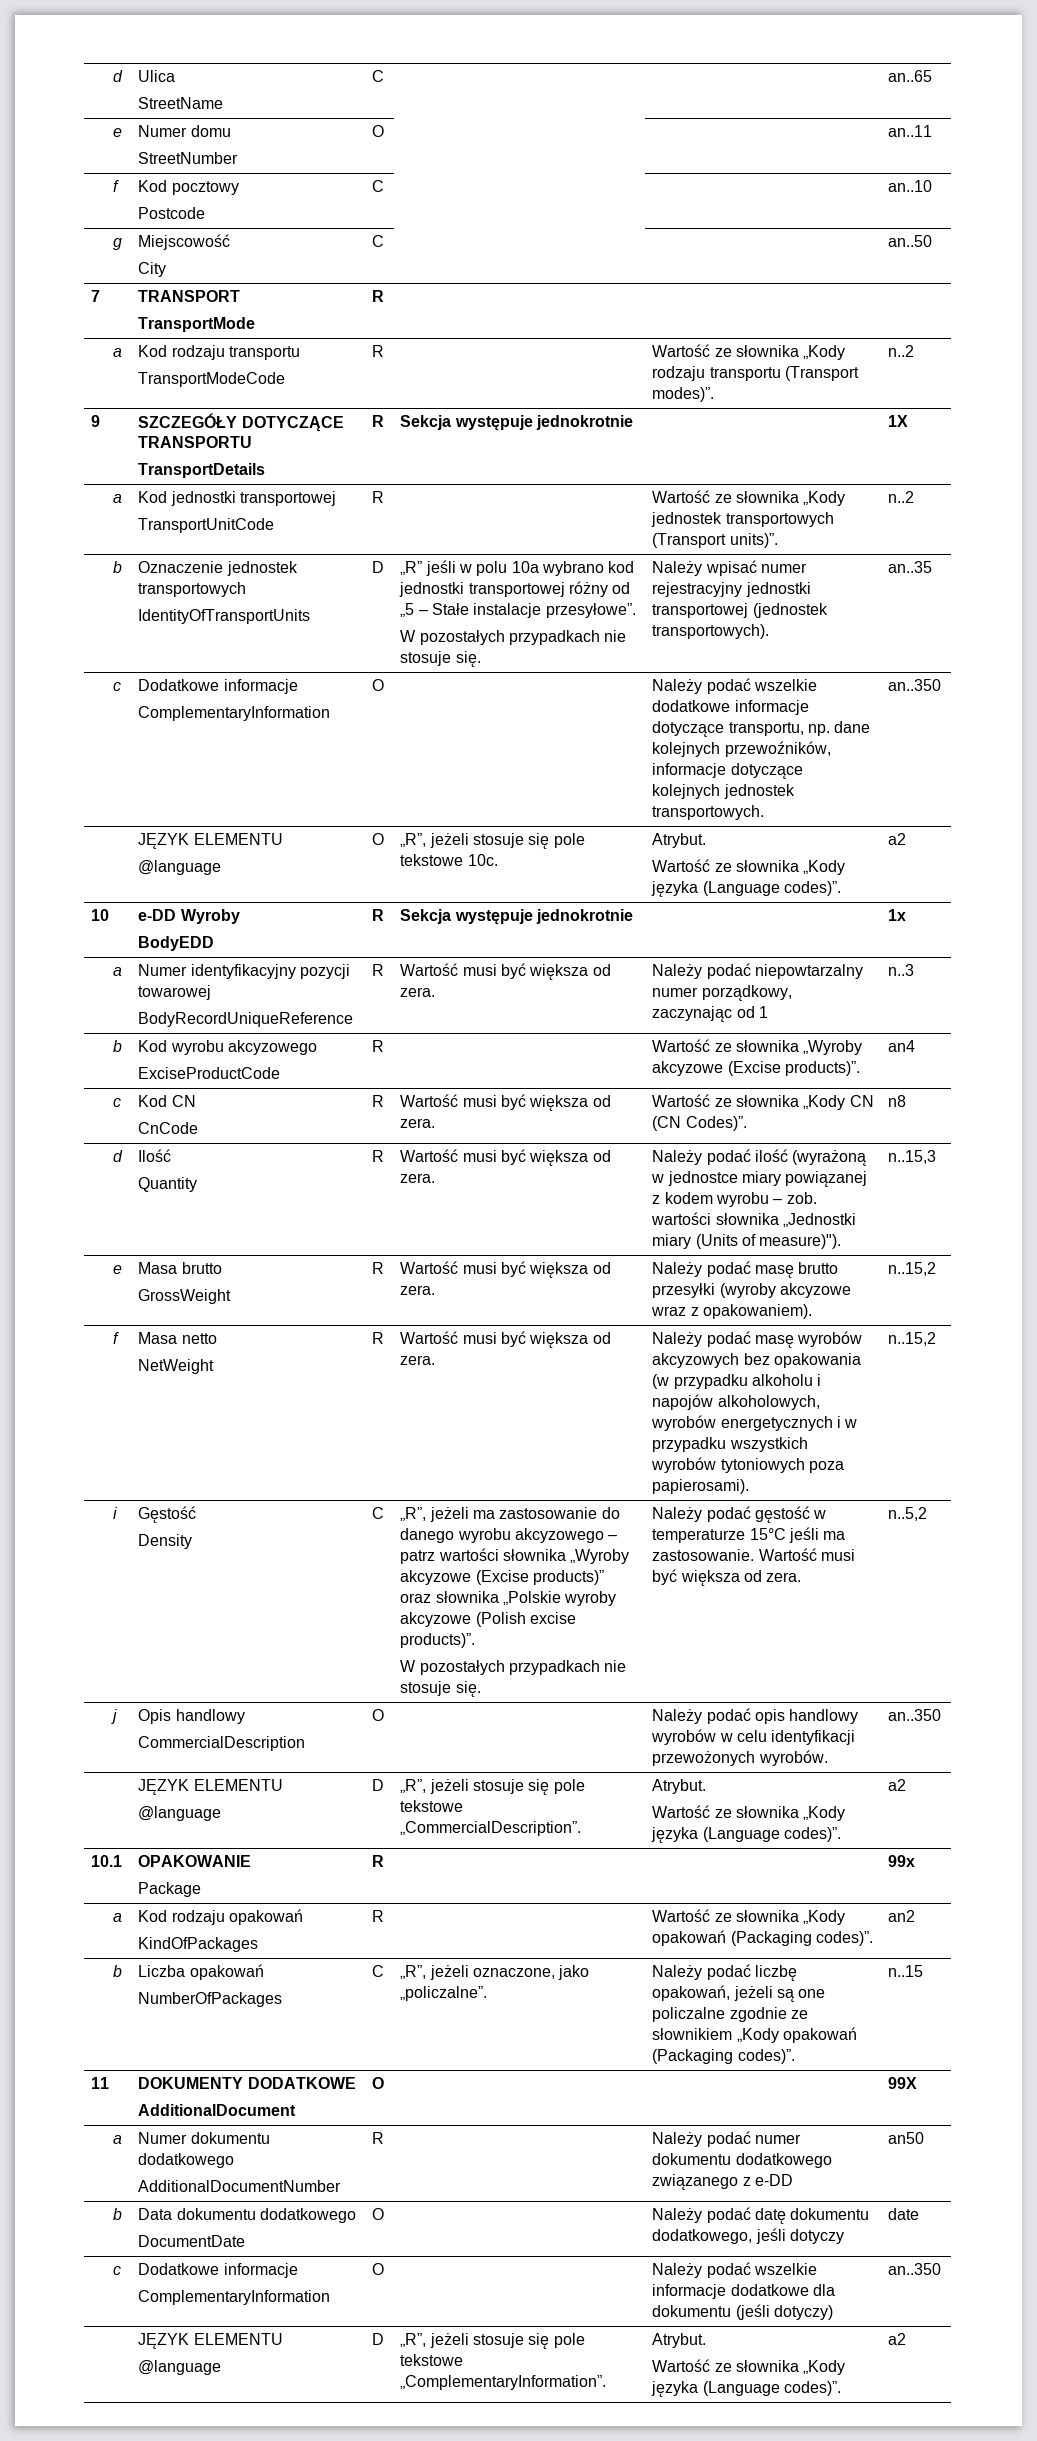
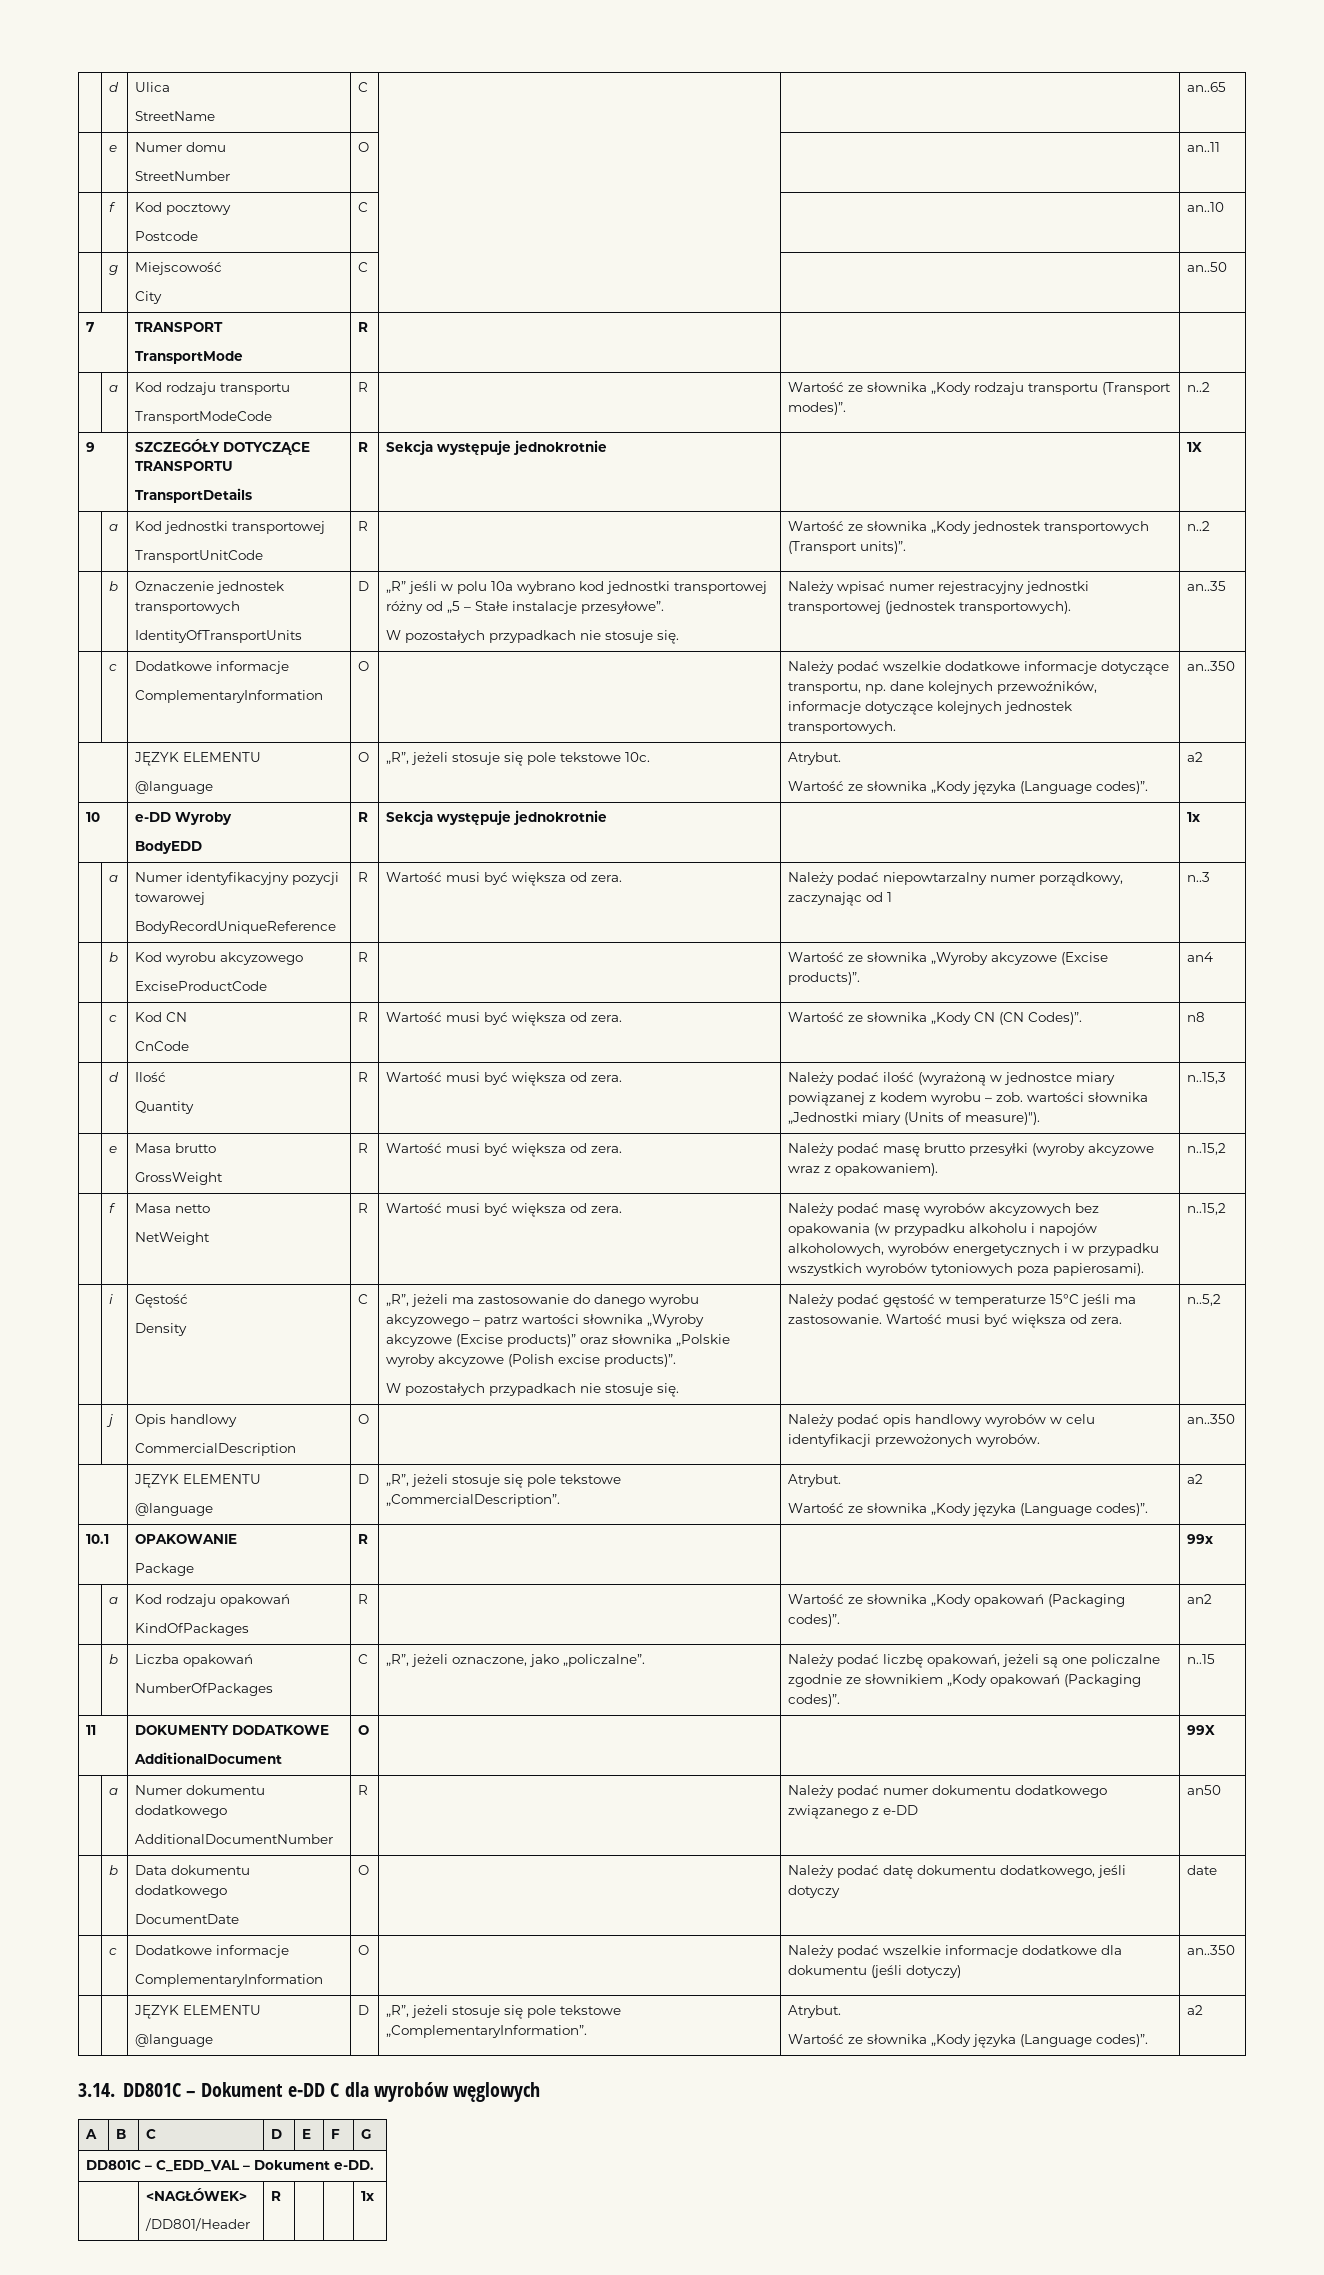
(907, 2339) none -> [78,2082,541,2102] [85,2129,98,2139] [116,2129,127,2139] [146,2129,157,2139] [271,2129,283,2139] [302,2129,312,2139] [331,2129,341,2139] [361,2129,372,2139] [86,2160,375,2172] [146,2188,248,2201] [145,2218,251,2231] [271,2191,282,2201] [361,2191,375,2201] // 3.14. DD801C – Dokument e-DD C dla wyrobów węglowych // A | B | C | D | E | F | G // DD801C – C_EDD_VAL – Dokument e-DD. // | <NAGŁÓWEK> // /DD801/Header | R | | | 1x

